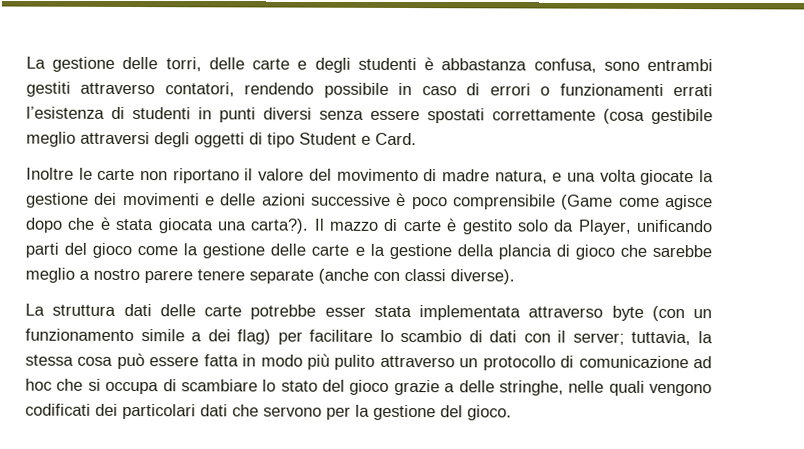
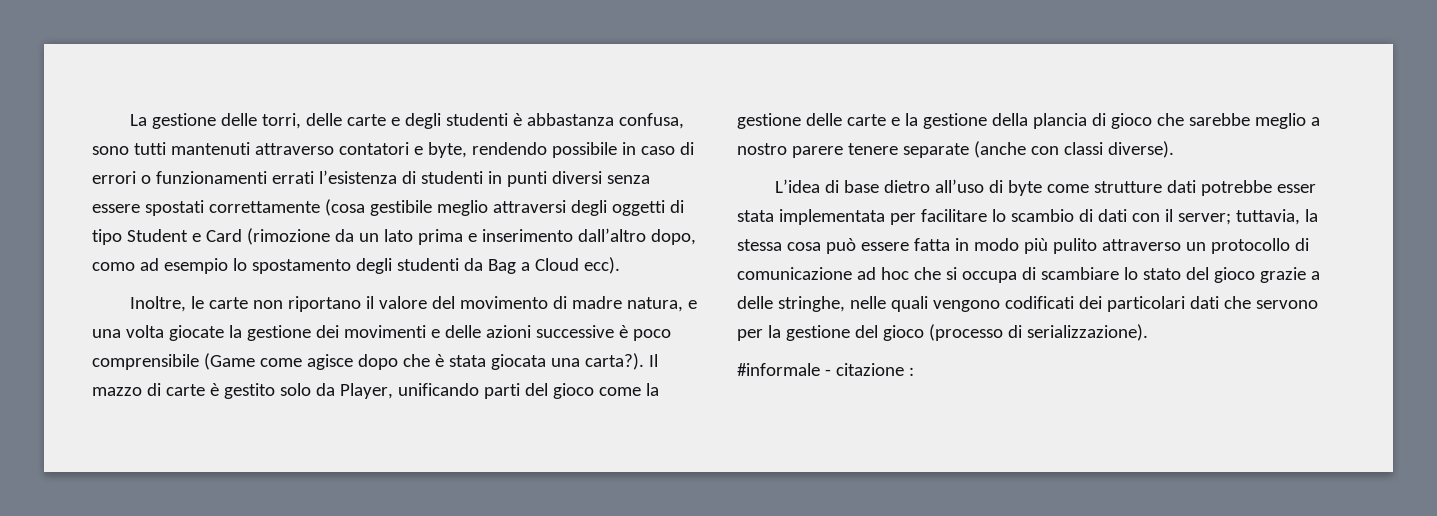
[647,58,713,72] [26,81,235,97] entrambi gestiti attraverso contatori, -> [133,142,467,158] tutti mantenuti attraverso contatori e byte,
[375,132,417,146] [26,167,74,180] Card. // Inoltre -> [205,228,696,245] [92,257,620,274] [129,296,186,312] Card (rimozione da un lato prima e inserimento dall’altro dopo, como ad esempio lo spostamento degli studenti da Bag a Cloud ecc). // Inoltre,
[25,303,712,322] [25,328,272,345] La struttura dati delle carte potrebbe esser stata implementata attraverso byte (con un funzionamento simile a dei flag) -> [774,179,1316,196] [737,209,885,225] L’idea di base dietro all’uso di byte come strutture dati potrebbe esser stata implementata
[467,405,512,421] gioco. -> [882,324,1148,341] [737,363,914,376] gioco (processo di serializzazione). // #informale - citazione :

